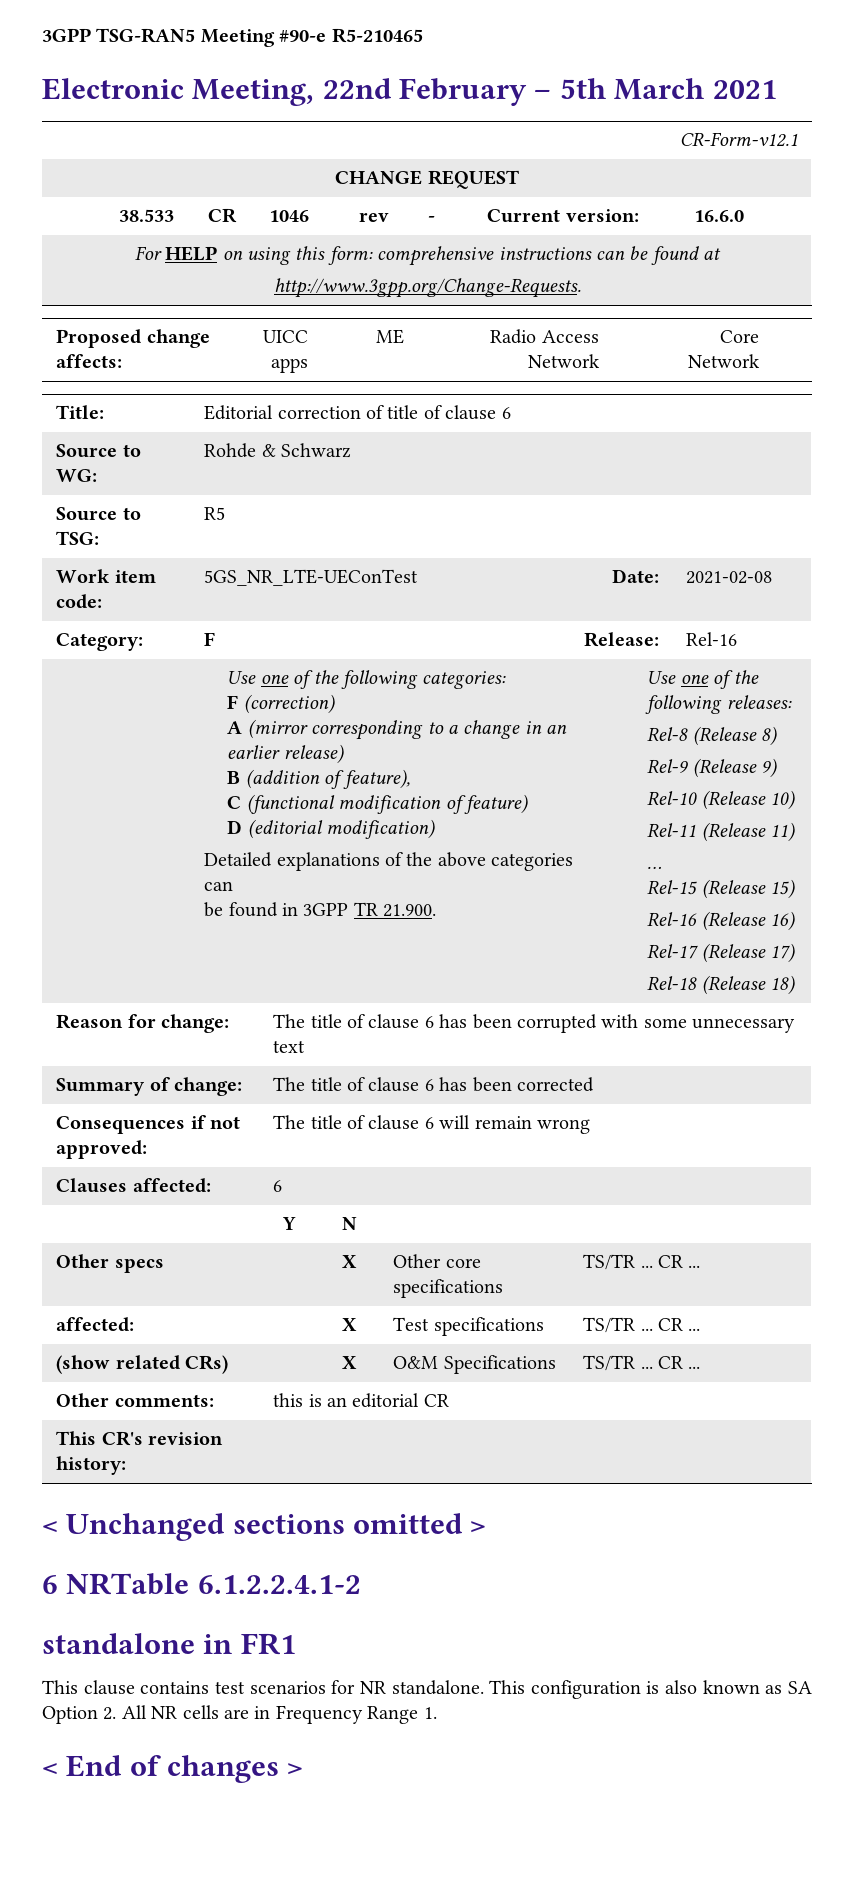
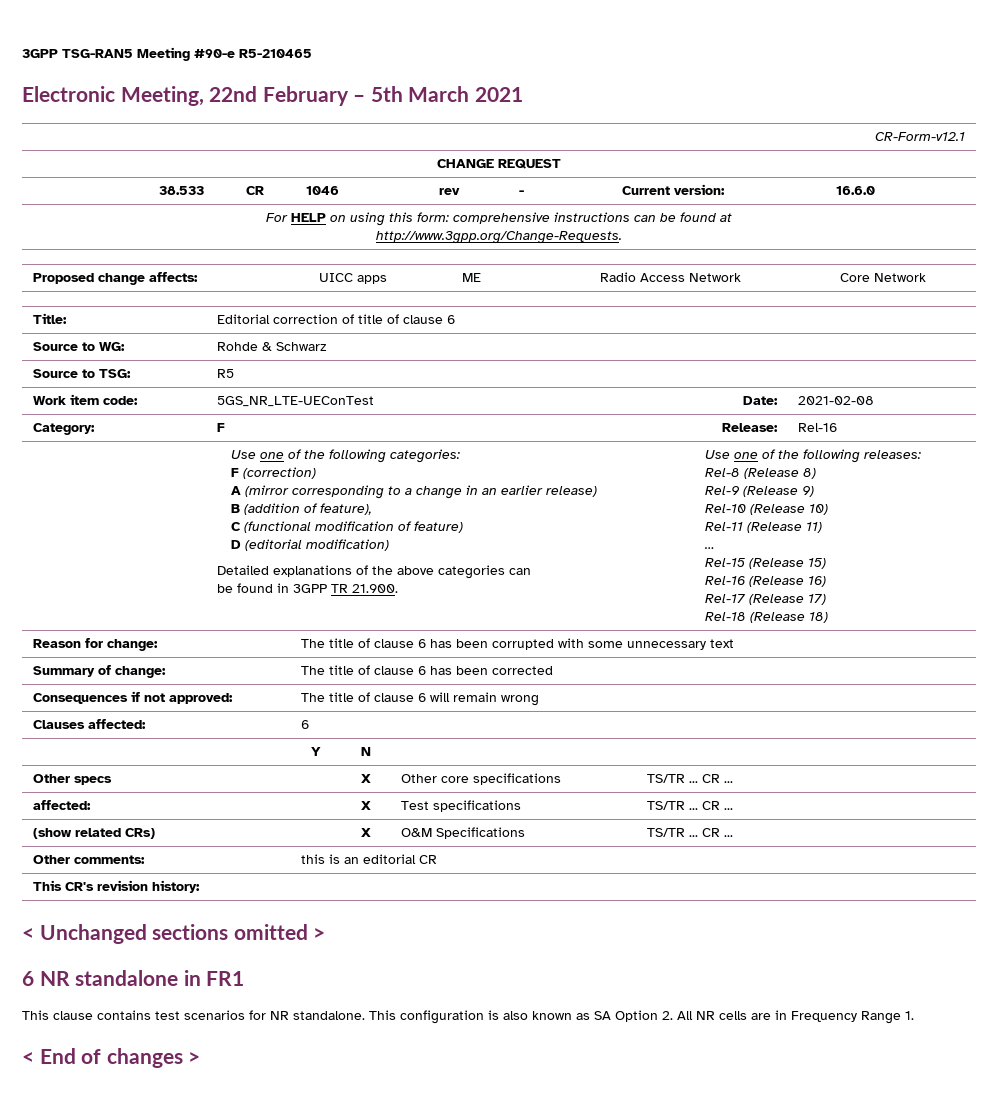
[66,1573,361,1595] NRTable 6.1.2.2.4.1-2 // -> [39,971,70,986] NR

